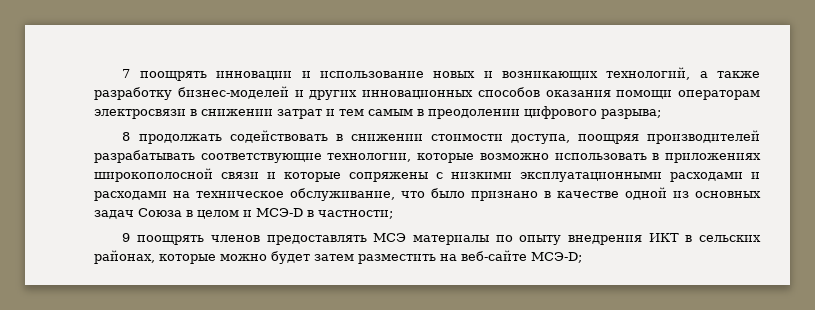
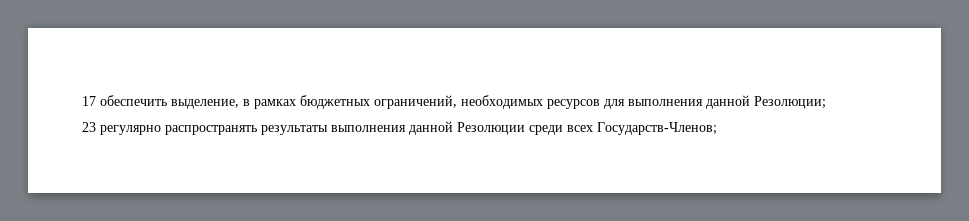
[122,67,760,81] [94,86,760,100] [94,106,661,119] [122,130,761,144] [94,150,761,163] [94,168,760,182] [94,187,761,201] [94,208,393,219] [122,233,761,245] [94,250,582,264] 7 поощрять инновации и использование новых и возникающих технологий, а также разработку бизнес-моделей и других инновационных способов оказания помощи операторам электросвязи в снижении затрат и тем самым в преодолении цифрового разрыва; // 8 продолжать содействовать в снижении стоимости доступа, поощряя производителей разрабатывать соответствующие технологии, которые возможно использовать в приложениях широкополосной связи и которые сопряжены с низкими эксплуатационными расходами и расходами на техническое обслуживание, что было признано в качестве одной из основных задач Союза в целом и МСЭ-D в частности; // 9 поощрять членов предоставлять МСЭ материалы по опыту внедрения ИКТ в сельских районах, которые можно будет затем разместить на веб-сайте МСЭ-D; -> [82,95,826,109] [82,121,717,135] 17 обеспечить выделение, в рамках бюджетных ограничений, необходимых ресурсов для выполнения данной Резолюции; // 23 регулярно распространять результаты выполнения данной Резолюции среди всех Государств-Членов;

